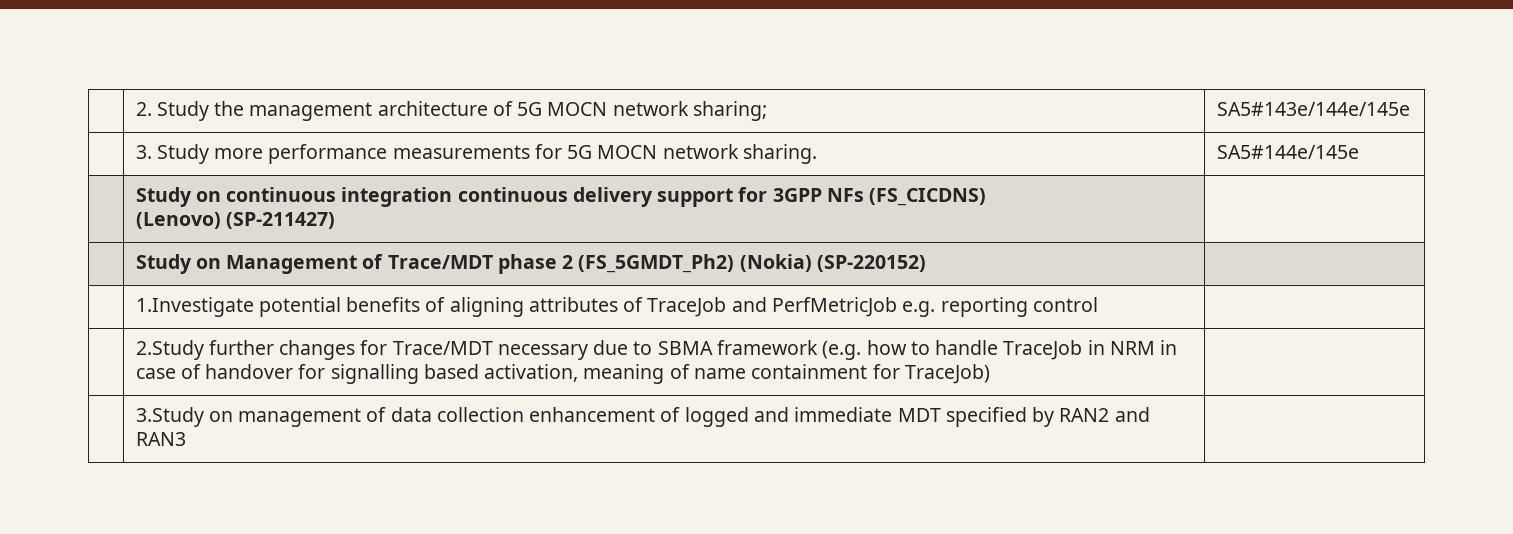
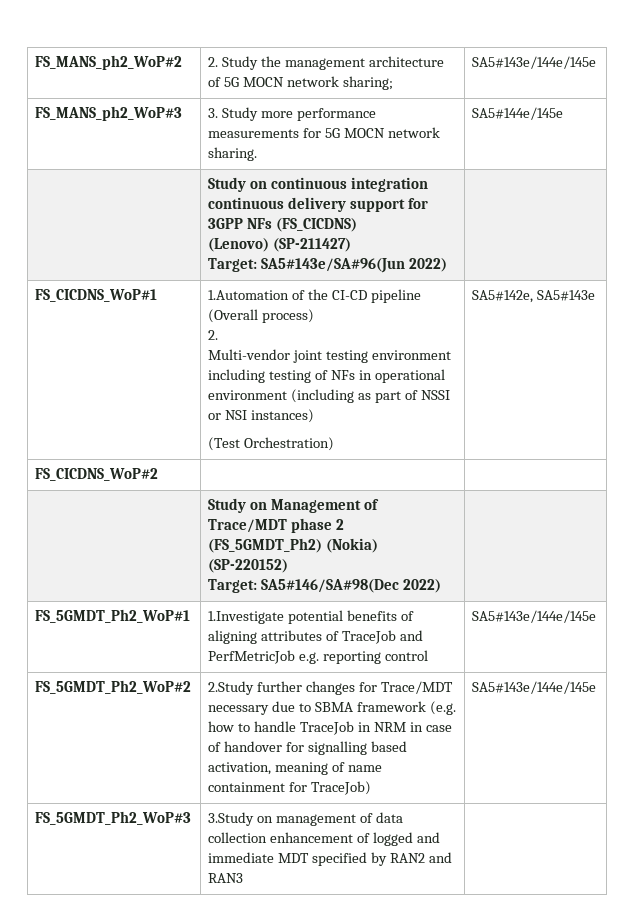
(135, 109) none -> [35,55,183,70] FS_MANS_ph2_WoP#2
(1410, 109) none -> [35,106,183,121] FS_MANS_ph2_WoP#3
(335, 220) none -> [208,258,448,273] [35,289,158,302] [208,289,421,303] [208,309,315,323] [208,330,219,340] [208,349,452,363] [208,369,445,383] [208,389,450,403] [208,409,315,423] [208,437,335,451] [472,290,596,303] [35,468,159,481] // Target: SA5#143e/SA#96(Jun 2022) | // FS_CICDNS_WoP#1 | 1.Automation of the CI-CD pipeline (Overall process) // 2. // Multi-vendor joint testing environment including testing of NFs in operational environment (including as part of NSSI or NSI instances) // (Test Orchestration) | SA5#142e, SA5#143e // FS_CICDNS_WoP#2 |
(927, 263) | // -> [208,579,442,593] [35,609,191,623] // Target: SA5#146/SA#98(Dec 2022) | // FS_5GMDT_Ph2_WoP#1
(1098, 304) // -> [472,610,597,623] [35,680,192,694] SA5#143e/144e/145e // FS_5GMDT_Ph2_WoP#2
(990, 374) // -> [472,681,597,694] [35,811,192,825] SA5#143e/144e/145e // FS_5GMDT_Ph2_WoP#3

